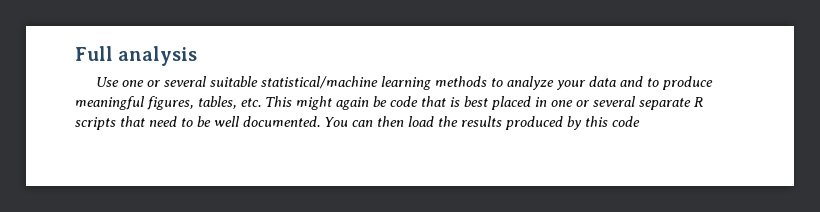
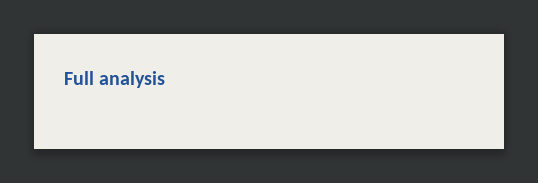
[95,76,713,90] [75,96,703,110] [75,116,640,130] // Use one or several suitable statistical/machine learning methods to analyze your data and to produce meaningful figures, tables, etc. This might again be code that is best placed in one or several separate R scripts that need to be well documented. You can then load the results produced by this code -> (166, 79) none

